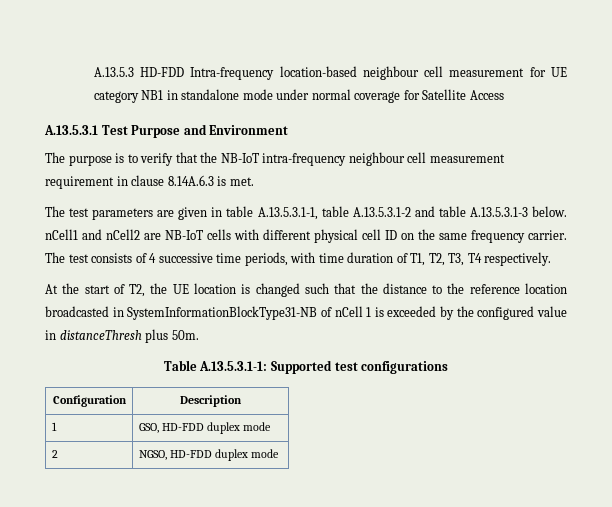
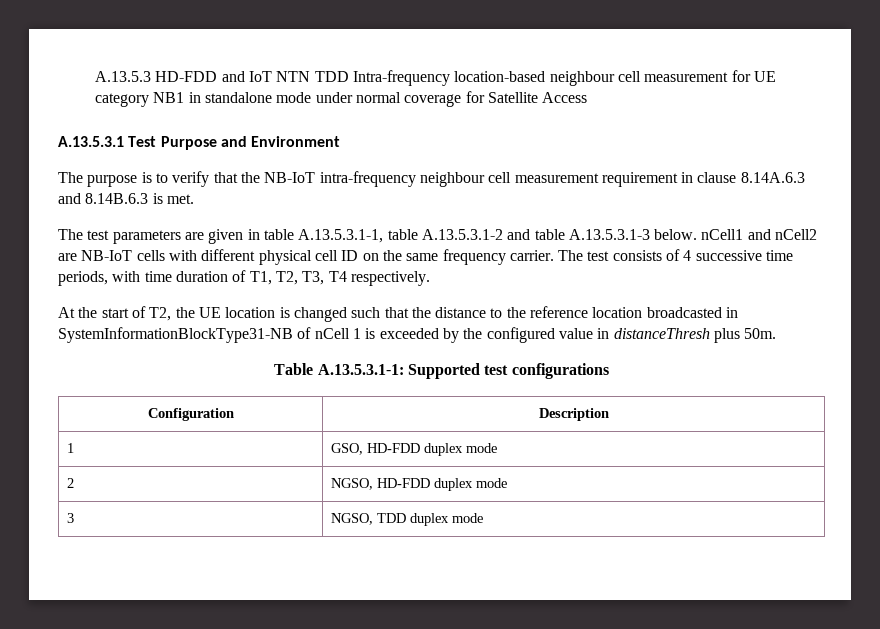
(184, 72) none -> [221,71,349,82] and IoT NTN TDD
(214, 180) none -> [58,193,149,204] and 8.14B.6.3
(280, 453) none -> [66,513,74,523] [330,513,483,526] // 3 | NGSO, TDD duplex mode

